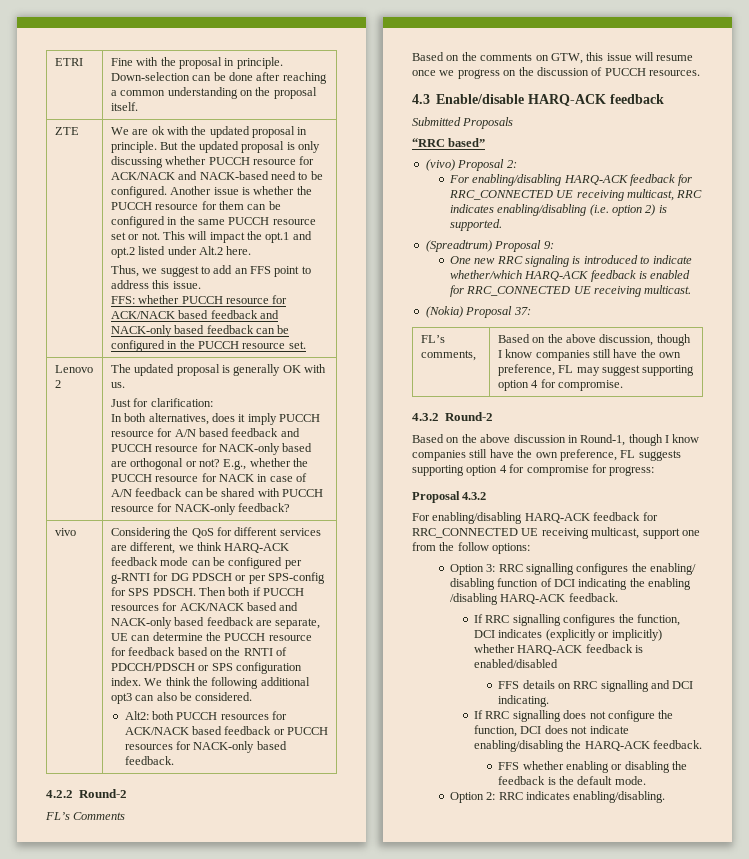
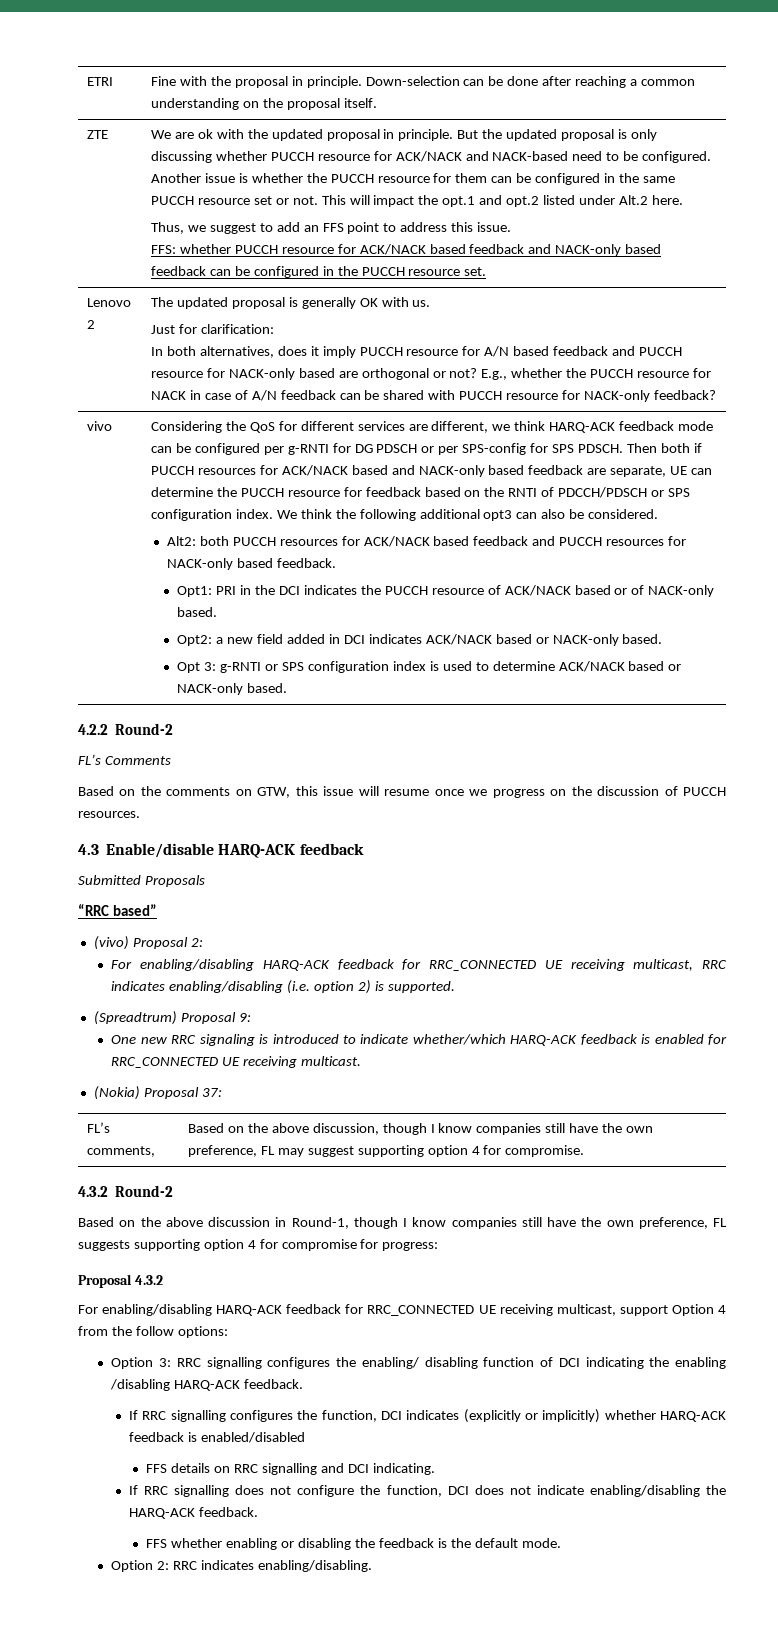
[273,729,285,735] or -> [532,536,556,546] and
(174, 760) none -> [177,585,715,597] [177,607,218,617] [177,634,663,646] [177,661,682,673] [177,683,288,695] // Opt1: PRI in the DCI indicates the PUCCH resource of ACK/NACK based or of NACK-only based. // Opt2: a new field added in DCI indicates ACK/NACK based or NACK-only based. // Opt 3: g-RNTI or SPS configuration index is used to determine ACK/NACK based or NACK-only based.
[681,530,700,536] one -> [671,1304,726,1316] Option 4

